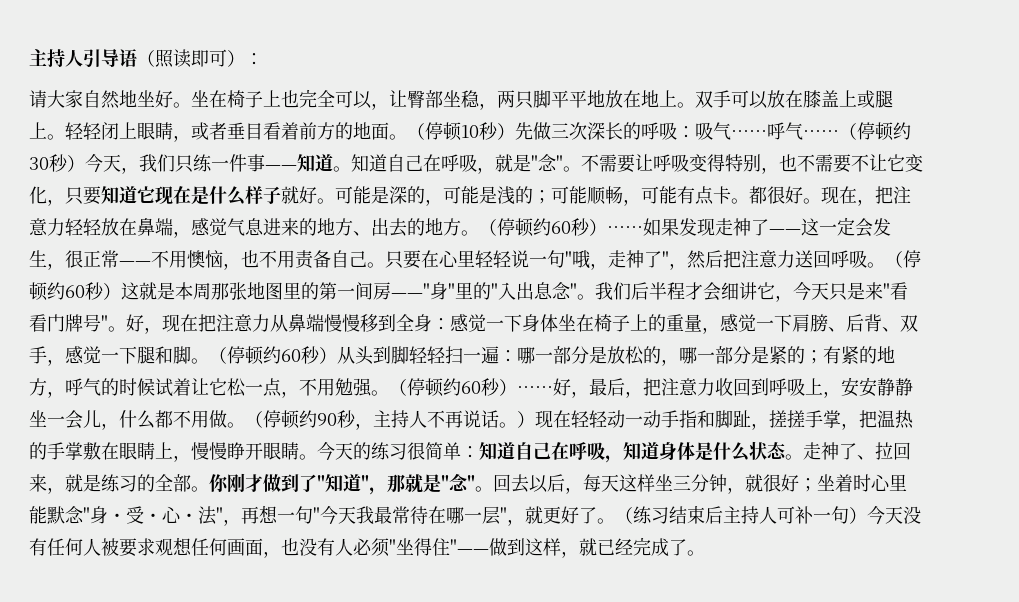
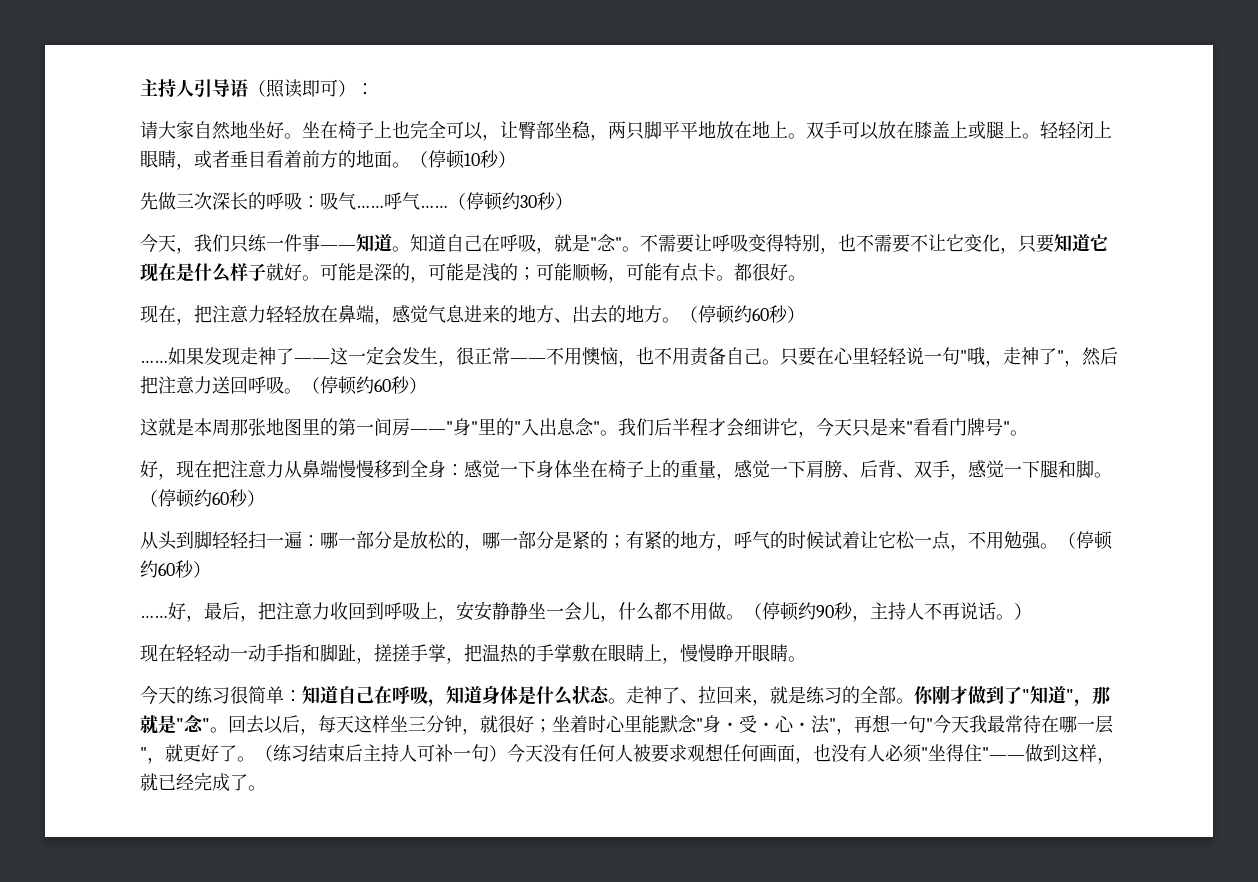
(515, 131) none -> (516, 159) //
(85, 163) none -> (573, 201) //
(821, 201) none -> (806, 278) //
(607, 227) none -> (805, 314) //
(121, 291) none -> (427, 385) //
(126, 329) none -> (1028, 433) //
(337, 355) none -> (265, 498) //
(517, 387) none -> (211, 569) //
(535, 419) none -> (1032, 611) //
(317, 457) none -> (806, 659) //

